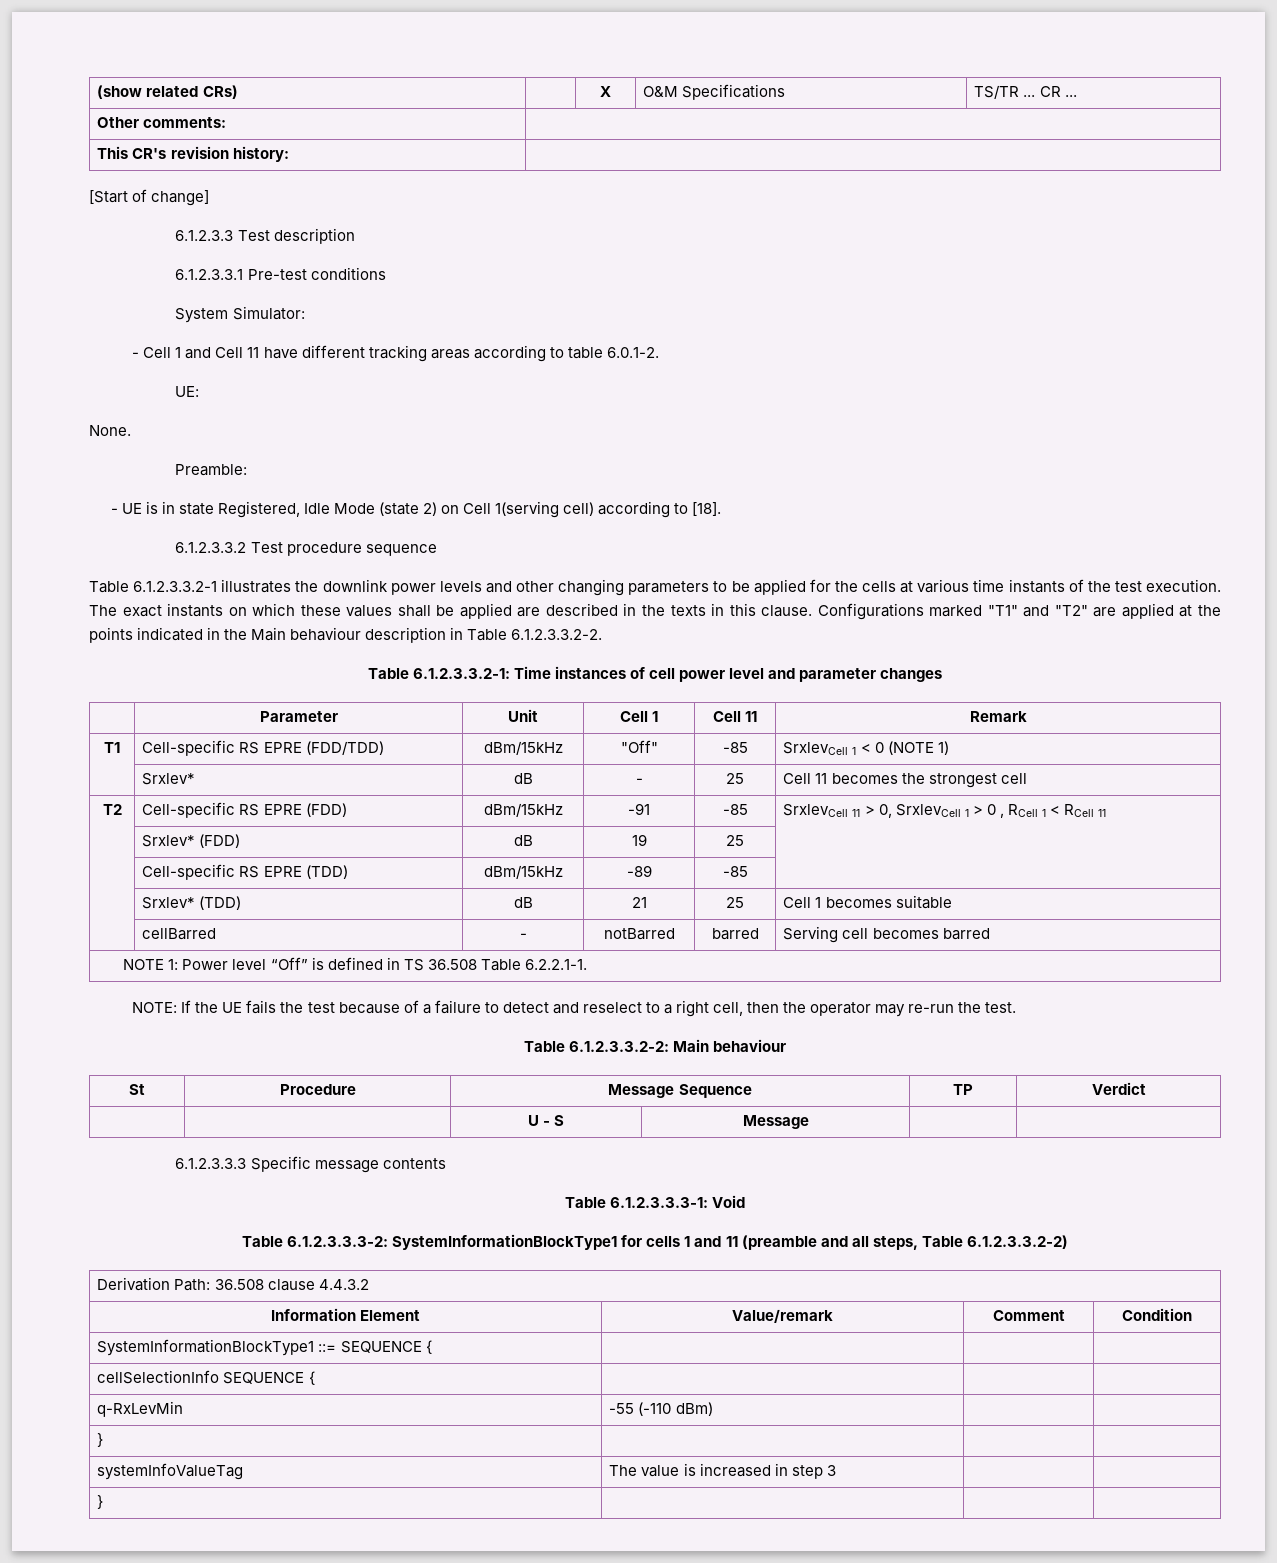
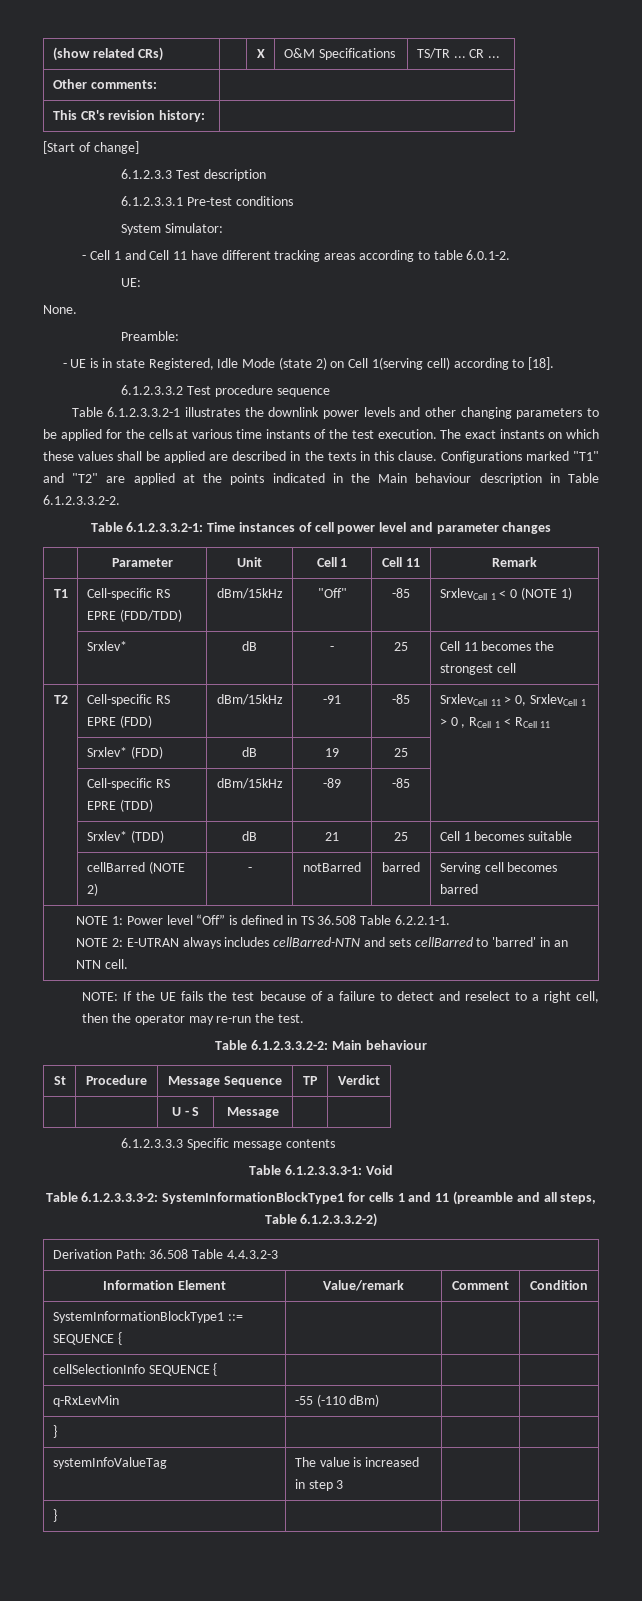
(217, 934) none -> [148,861,185,874] [86,883,98,896] (NOTE 2)
(587, 964) none -> [76,937,568,949] [76,959,129,969] // NOTE 2: E-UTRAN always includes cellBarred-NTN and sets cellBarred to 'barred' in an NTN cell.
[267,1279,369,1291] clause 4.4.3.2 -> [192,1249,278,1259] Table 4.4.3.2-3

